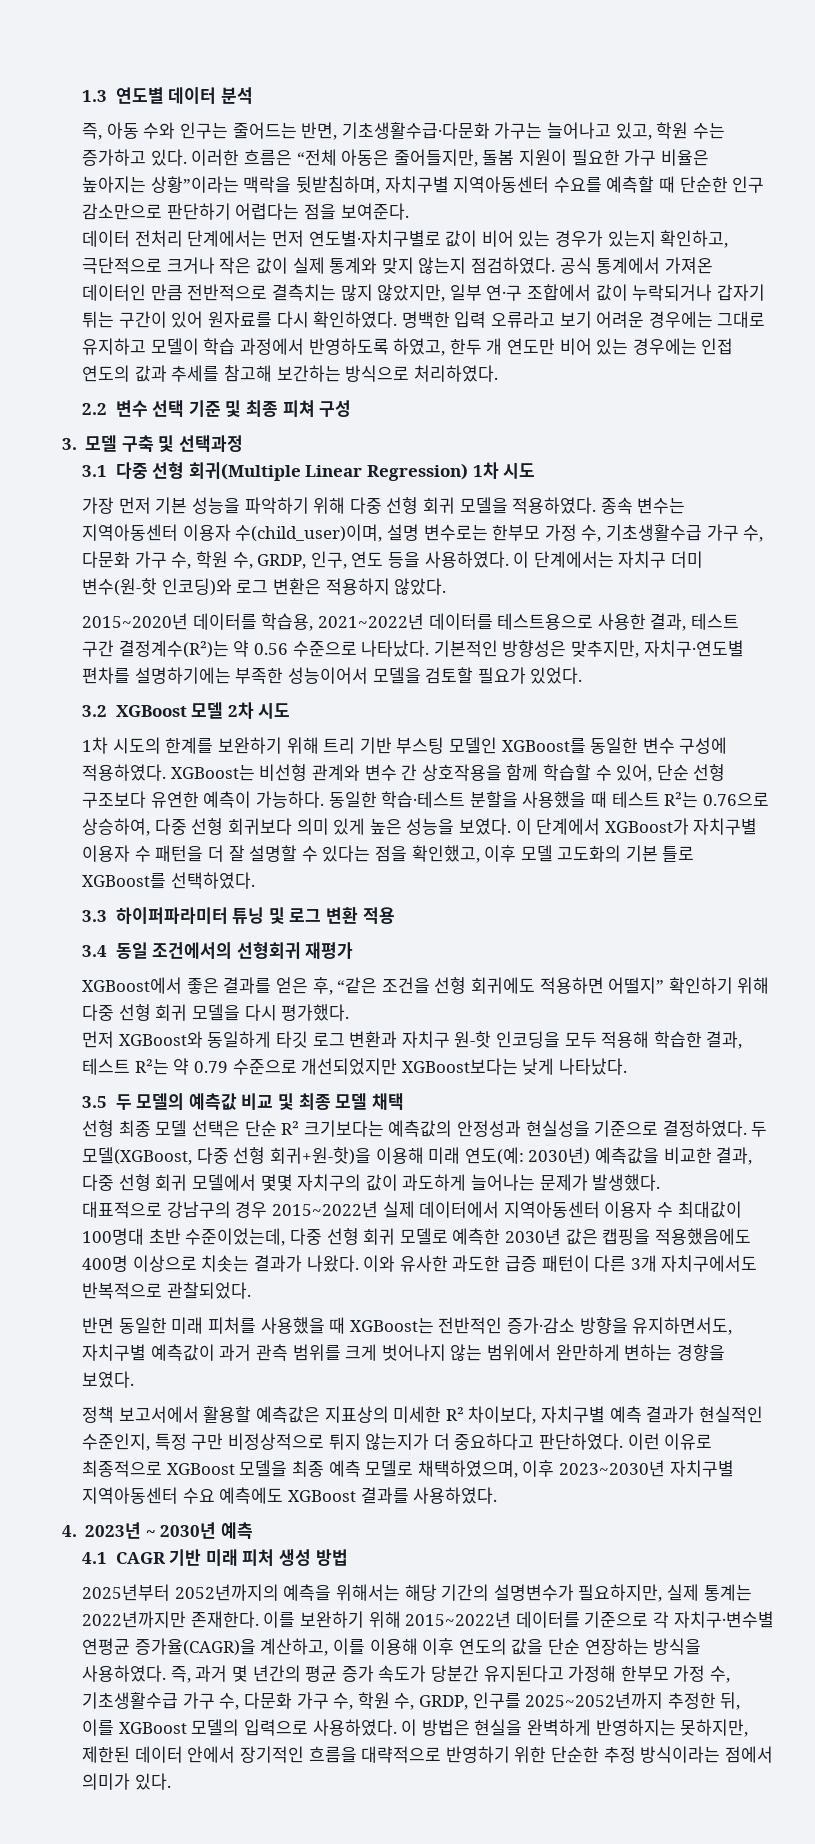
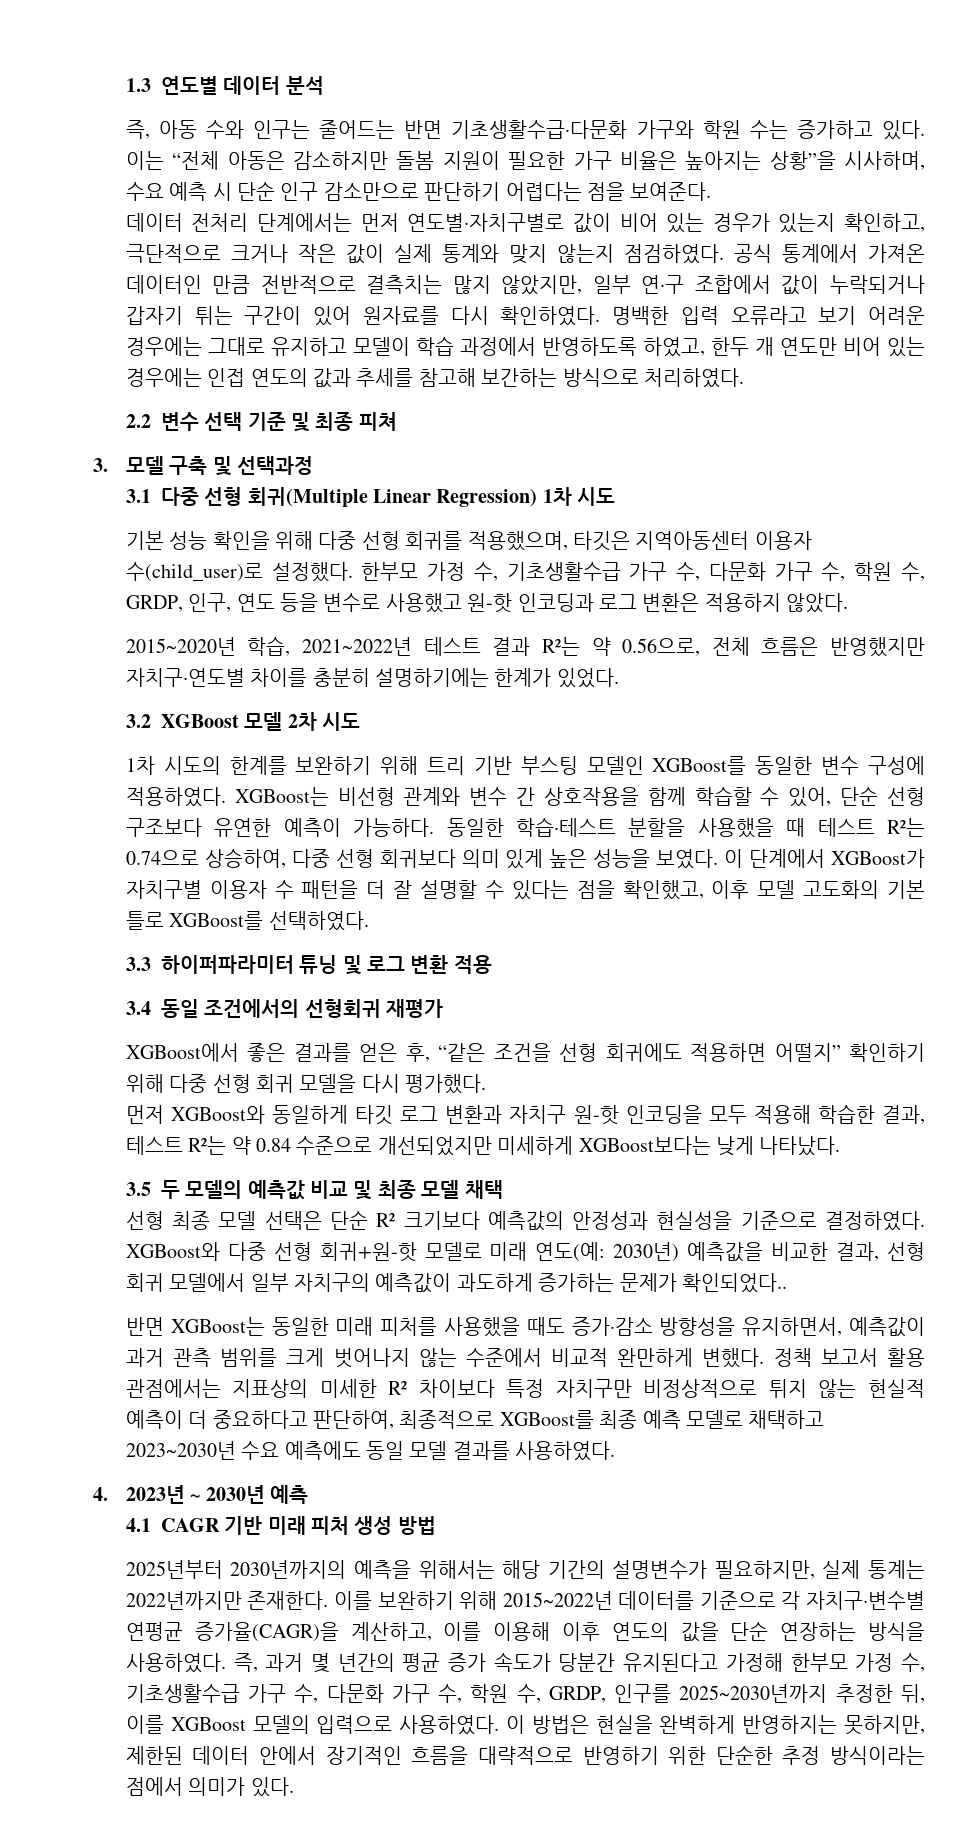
[301,122,652,140] 반면, 기초생활수급·다문화 가구는 늘어나고 있고, -> [404,120,694,139] 반면 기초생활수급·다문화 가구와
[191,149,292,166] 이러한 흐름은 -> [125,151,164,170] 이는
[393,149,478,167] 줄어들지만, -> [292,151,388,170] 감소하지만
[150,176,728,194] 상황”이라는 맥락을 뒷받침하며, 자치구별 지역아동센터 수요를 예측할 때 단순한 -> [769,151,926,170] [125,181,276,201] 상황”을 시사하며, 수요 예측 시 단순
[319,400,352,417] 구성 -> (397, 421) none
[82,497,686,514] [82,524,488,542] 가장 먼저 기본 성능을 파악하기 위해 다중 선형 회귀 모델을 적용하였다. 종속 변수는 지역아동센터 이용자 수(child_user)이며, 설명 변수로는 -> [125,531,812,551] [125,562,353,582] 기본 성능 확인을 위해 다중 선형 회귀를 적용했으며, 타깃은 지역아동센터 이용자 수(child_user)로 설정했다.
[424,551,703,568] [82,578,232,596] 사용하였다. 이 단계에서는 자치구 더미 변수(원-핫 인코딩)와 -> [323,593,594,613] 변수로 사용했고 원-핫 인코딩과
[192,613,739,631] [82,640,744,658] [82,667,526,684] 데이터를 학습용, 2021~2022년 데이터를 테스트용으로 사용한 결과, 테스트 구간 결정계수(R²)는 약 0.56 수준으로 나타났다. 기본적인 방향성은 맞추지만, 자치구·연도별 편차를 설명하기에는 부족한 성능이어서 모델을 검토할 필요가 -> [247,636,925,657] [125,668,552,687] 학습, 2021~2022년 테스트 결과 R²는 약 0.56으로, 전체 흐름은 반영했지만 자치구·연도별 차이를 충분히 설명하기에는 한계가
[702,792,769,806] 0.76으로 -> [125,850,199,865] 0.74으로
[193,1061,228,1073] 0.79 -> [256,1138,292,1152] 0.84
(398, 1066) none -> [497,1136,574,1155] 미세하게
[303,1120,384,1137] 크기보다는 -> [403,1211,480,1230] 크기보다
[751,1121,768,1137] [82,1147,424,1165] 두 모델(XGBoost, 다중 선형 회귀+원-핫)을 이용해 -> [125,1242,482,1262] XGBoost와 다중 선형 회귀+원-핫 모델로
[82,1174,115,1191] 다중 -> (880, 1251) none
[260,1174,661,1191] [82,1201,742,1218] [82,1228,751,1246] [82,1255,758,1272] [82,1282,251,1299] [82,1317,115,1334] 몇몇 자치구의 값이 과도하게 늘어나는 문제가 발생했다. // 대표적으로 강남구의 경우 2015~2022년 실제 데이터에서 지역아동센터 이용자 수 최대값이 100명대 초반 수준이었는데, 다중 선형 회귀 모델로 예측한 2030년 값은 캡핑을 적용했음에도 400명 이상으로 치솟는 결과가 나왔다. 이와 유사한 과도한 급증 패턴이 다른 3개 자치구에서도 반복적으로 관찰되었다. // 반면 -> [250,1273,788,1293] [125,1317,265,1336] 일부 자치구의 예측값이 과도하게 증가하는 문제가 확인되었다.. // 반면 XGBoost는
[329,1317,733,1335] [82,1344,147,1361] 때 XGBoost는 전반적인 증가·감소 방향을 유지하면서도, 자치구별 -> [526,1317,843,1336] 때도 증가·감소 방향성을 유지하면서,
[486,1344,725,1361] [82,1371,135,1388] [82,1406,763,1424] [82,1433,713,1451] [82,1460,734,1478] [82,1487,356,1504] 범위에서 완만하게 변하는 경향을 보였다. // 정책 보고서에서 활용할 예측값은 지표상의 미세한 R² 차이보다, 자치구별 예측 결과가 현실적인 수준인지, 특정 구만 비정상적으로 튀지 않는지가 더 중요하다고 판단하였다. 이런 이유로 최종적으로 XGBoost 모델을 최종 예측 모델로 채택하였으며, 이후 2023~2030년 자치구별 지역아동센터 수요 예측에도 XGBoost -> [465,1348,926,1368] [125,1379,925,1398] [125,1410,825,1429] [125,1441,448,1460] 수준에서 비교적 완만하게 변했다. 정책 보고서 활용 관점에서는 지표상의 미세한 R² 차이보다 특정 자치구만 비정상적으로 튀지 않는 현실적 예측이 더 중요하다고 판단하여, 최종적으로 XGBoost를 최종 예측 모델로 채택하고 2023~2030년 수요 예측에도 동일 모델
[174,1584,279,1601] 2052년까지의 -> [230,1560,347,1579] 2030년까지의
[525,1692,664,1709] 2025~2052년까지 -> [679,1684,828,1703] 2025~2030년까지

